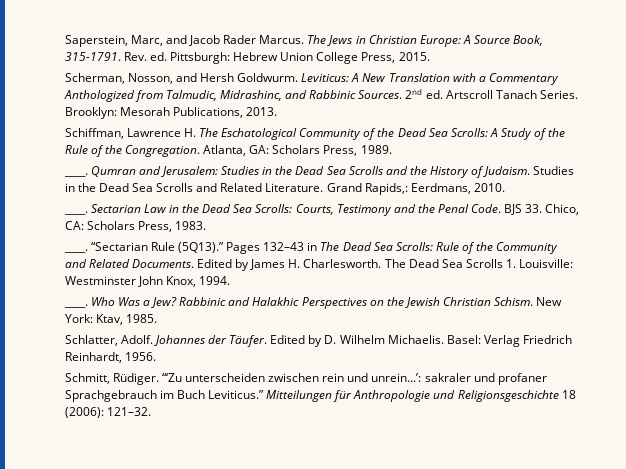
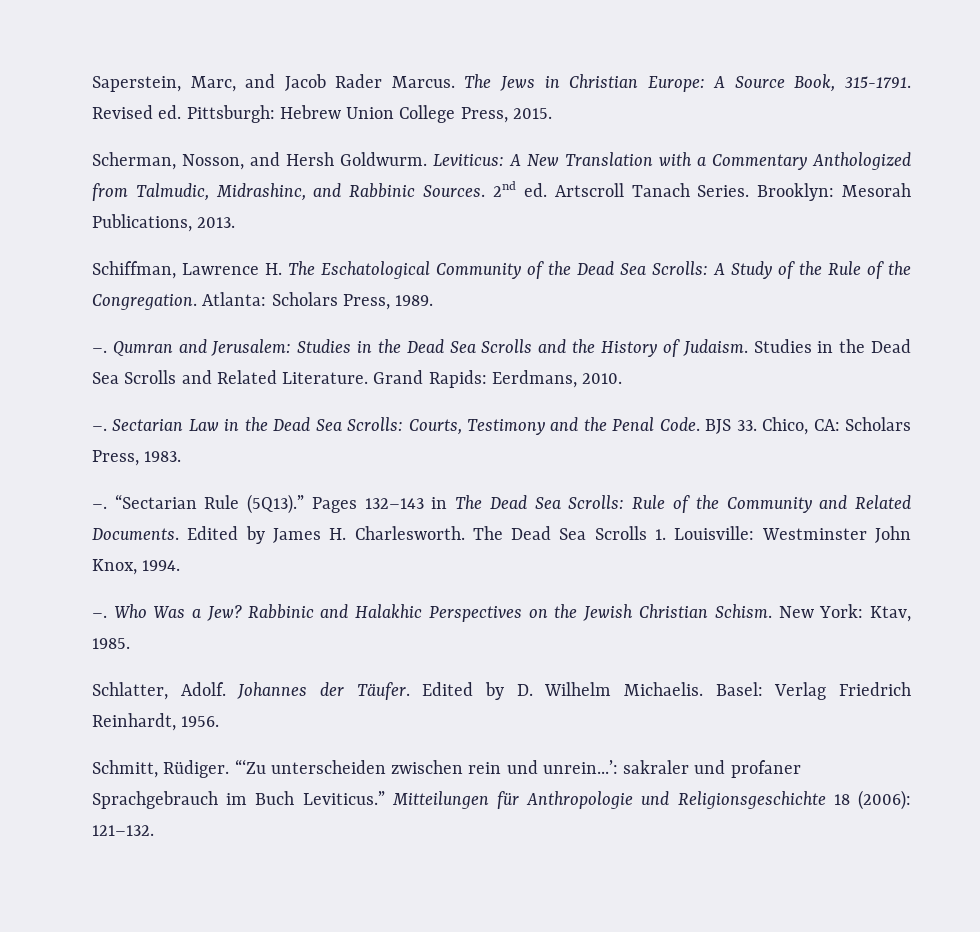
[123,52,147,61] Rev. -> [91,105,153,119] Revised
[203,145,270,156] Atlanta, GA: -> [202,292,267,306] Atlanta:
[63,173,88,177] ____. -> [91,348,107,353] –.
[364,183,408,195] Rapids,: -> [428,370,487,388] Rapids:
[63,211,88,215] ____. -> [91,426,107,431] –.
[63,249,88,253] ____. -> [91,504,107,509] –.
[263,242,305,251] 132–43 -> [364,498,424,509] 132–143
[63,304,88,308] ____. -> [91,613,107,618] –.
[106,407,151,416] 121–32. -> [91,825,154,836] 121–132.

